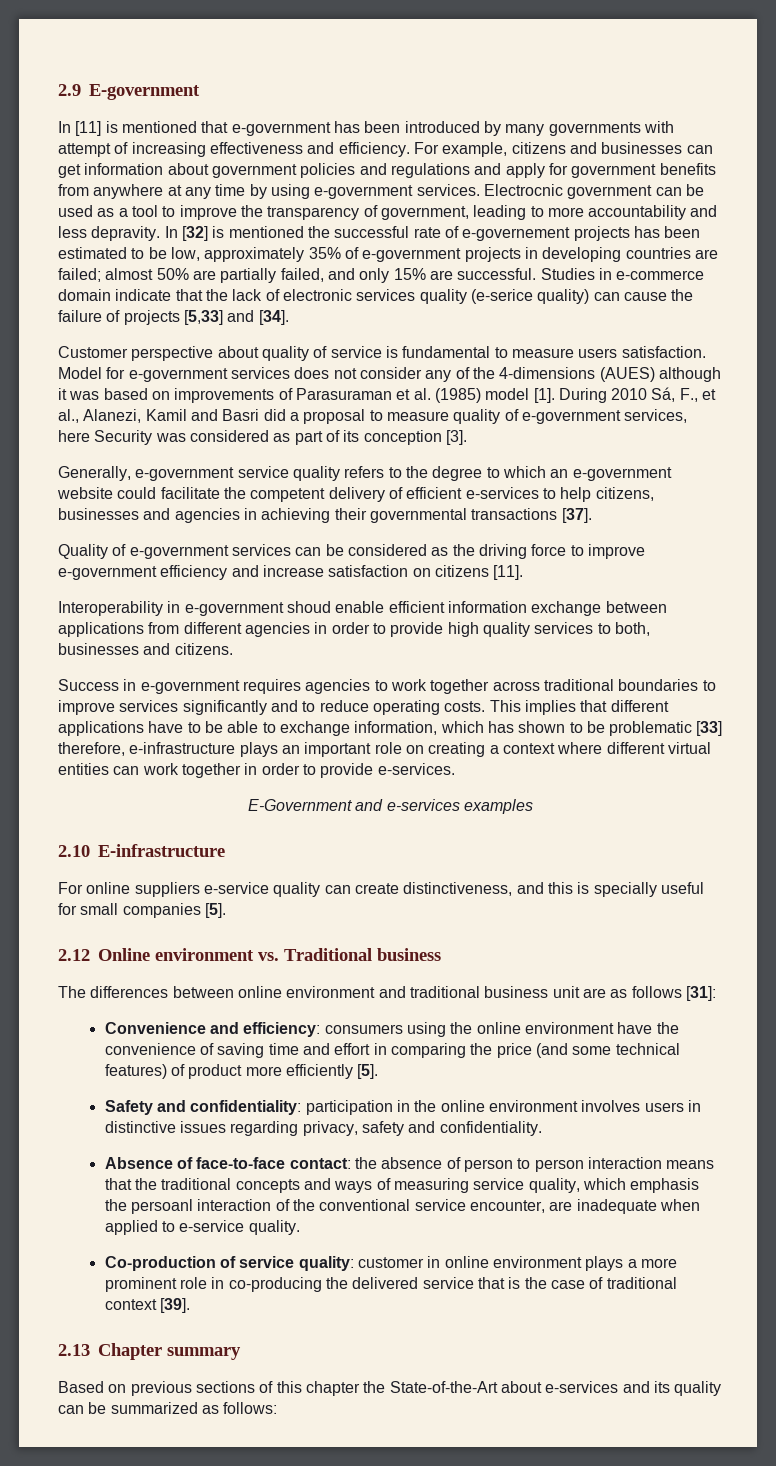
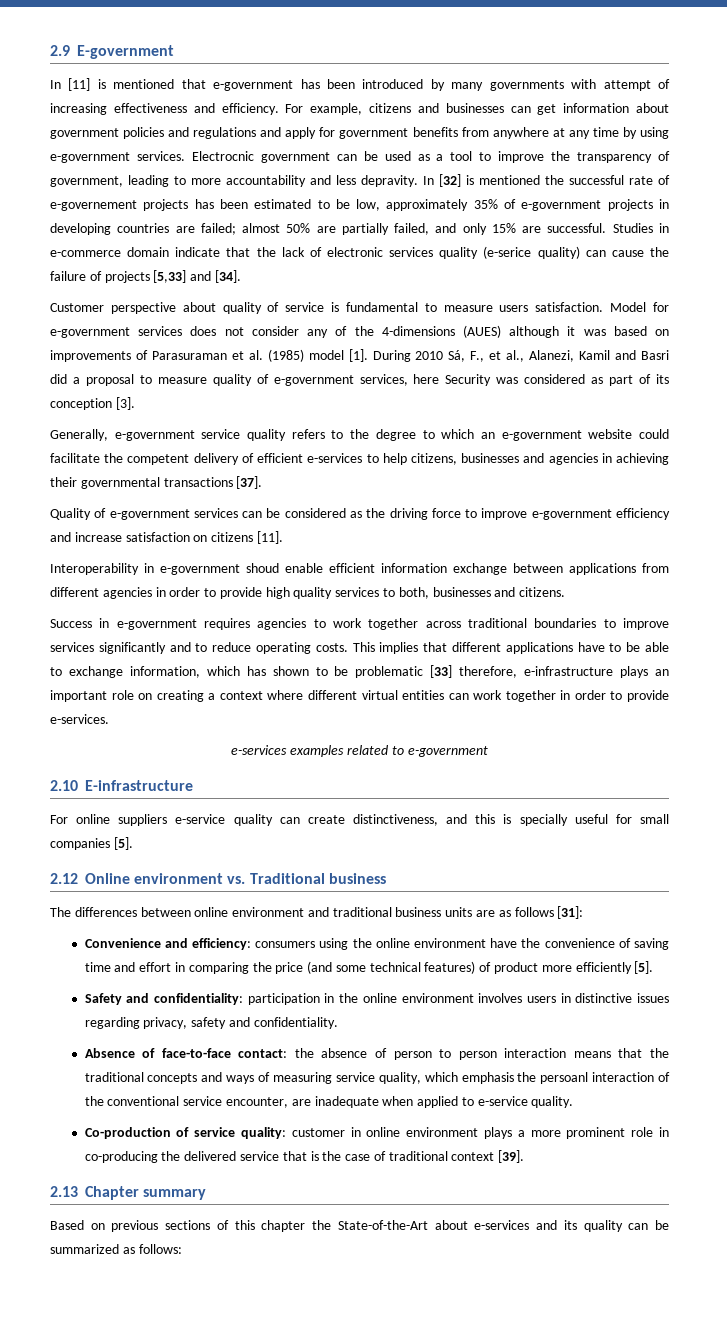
[248,799,384,811] E-Government and -> (109, 719) none
(533, 806) none -> [347,745,488,757] related to e-government
[552,986,580,998] unit -> [445,907,473,917] units

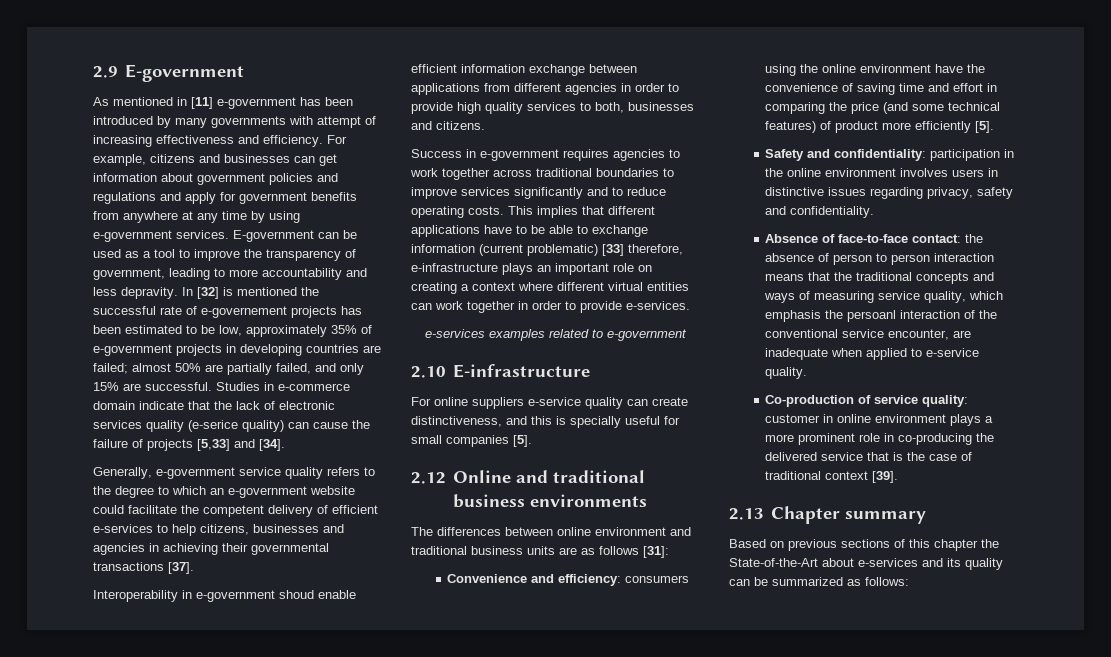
[50,78,206,91] In [11] is mentioned that -> [93,97,213,109] As mentioned in [11]
[191,151,330,163] Electrocnic government -> [233,230,314,242] E-government
[50,302,669,314] [50,325,669,338] [50,349,670,362] [50,374,669,386] [50,397,135,410] // Customer perspective about quality of service is fundamental to measure users satisfaction. Model for e-government services does not consider any of the 4-dimensions (AUES) although it was based on improvements of Parasuraman et al. (1985) model [1]. During 2010 Sá, F., et al., Alanezi, Kamil and Basri did a proposal to measure quality of e-government services, here Security was considered as part of its conception [3]. -> (285, 445) none
[50,508,670,520] [50,531,283,544] // Quality of e-government services can be considered as the driving force to improve e-government efficiency and increase satisfaction on citizens [11]. -> (194, 568) none
[129,666,424,678] information, which has shown to be problematic -> [411,244,598,256] information (current problematic)
[134,873,386,884] environment vs. Traditional business -> [515,470,645,483] [452,494,647,508] and traditional business environments

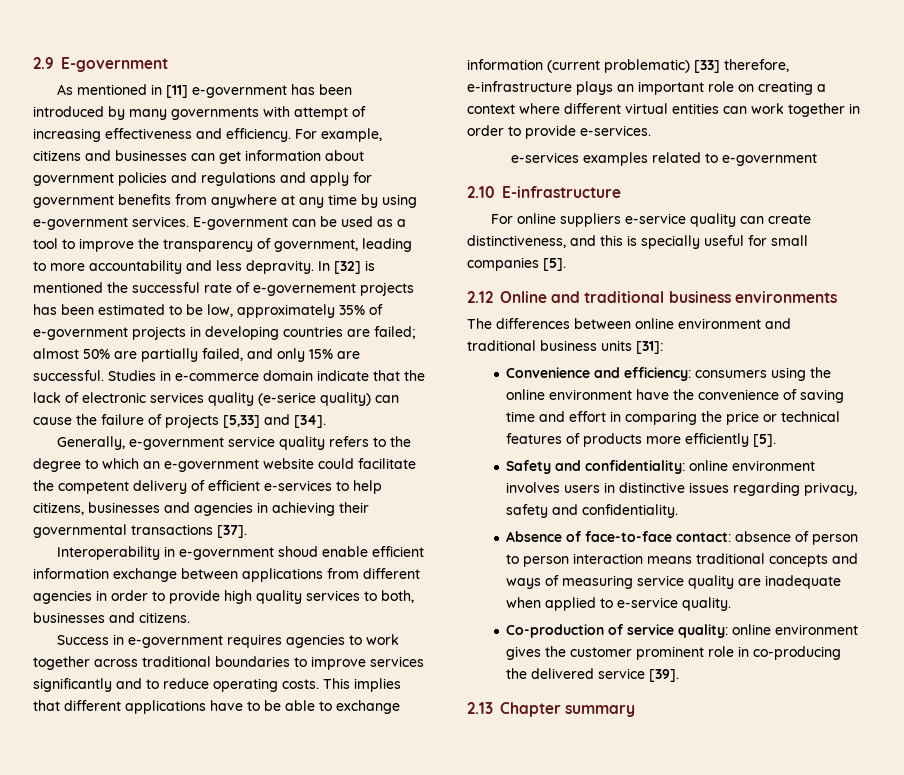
[559,546,639,555] are as follows -> (632, 345) none
[883,102,1001,114] [765,121,879,133] (and some technical features) of product -> [763,411,841,422] [506,433,643,447] or technical features of products
[930,149,1015,161] [765,168,784,177] participation in the -> (686, 467) none
[965,234,984,243] the -> (732, 537) none
[808,272,853,281] that the -> (693, 560) none
[924,291,1004,303] [765,310,998,322] [765,329,950,340] quality, which emphasis the persoanl interaction of the conventional service encounter, -> [688,575,735,589] quality
[765,414,994,426] [765,434,795,442] customer in online environment plays a more -> [732,624,859,635] [506,646,633,660] online environment gives the customer
[867,452,973,461] [765,471,899,483] [729,506,926,524] [729,539,999,551] [729,558,1003,570] [729,577,909,586] that is the case of traditional context [39]. // 2.13 Chapter summary // Based on previous sections of this chapter the State-of-the-Art about e-services and its quality can be summarized as follows: -> [649,669,680,682] [467,702,636,717] [39]. // 2.13 Chapter summary

